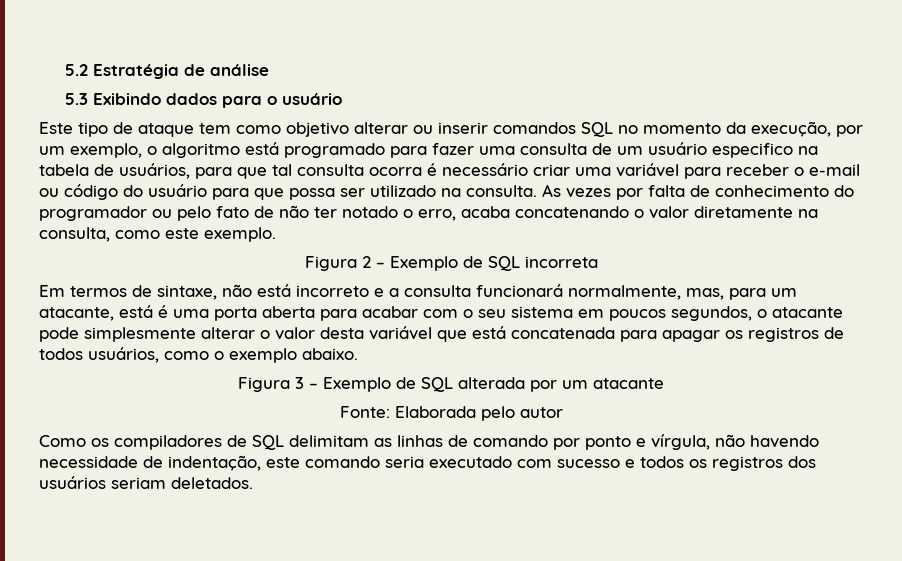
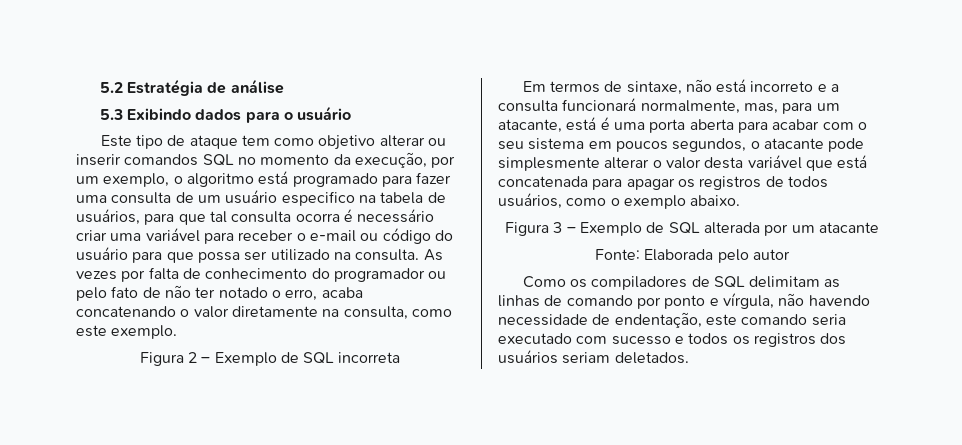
[168,455,261,471] indentação, -> [614,312,702,328] endentação,

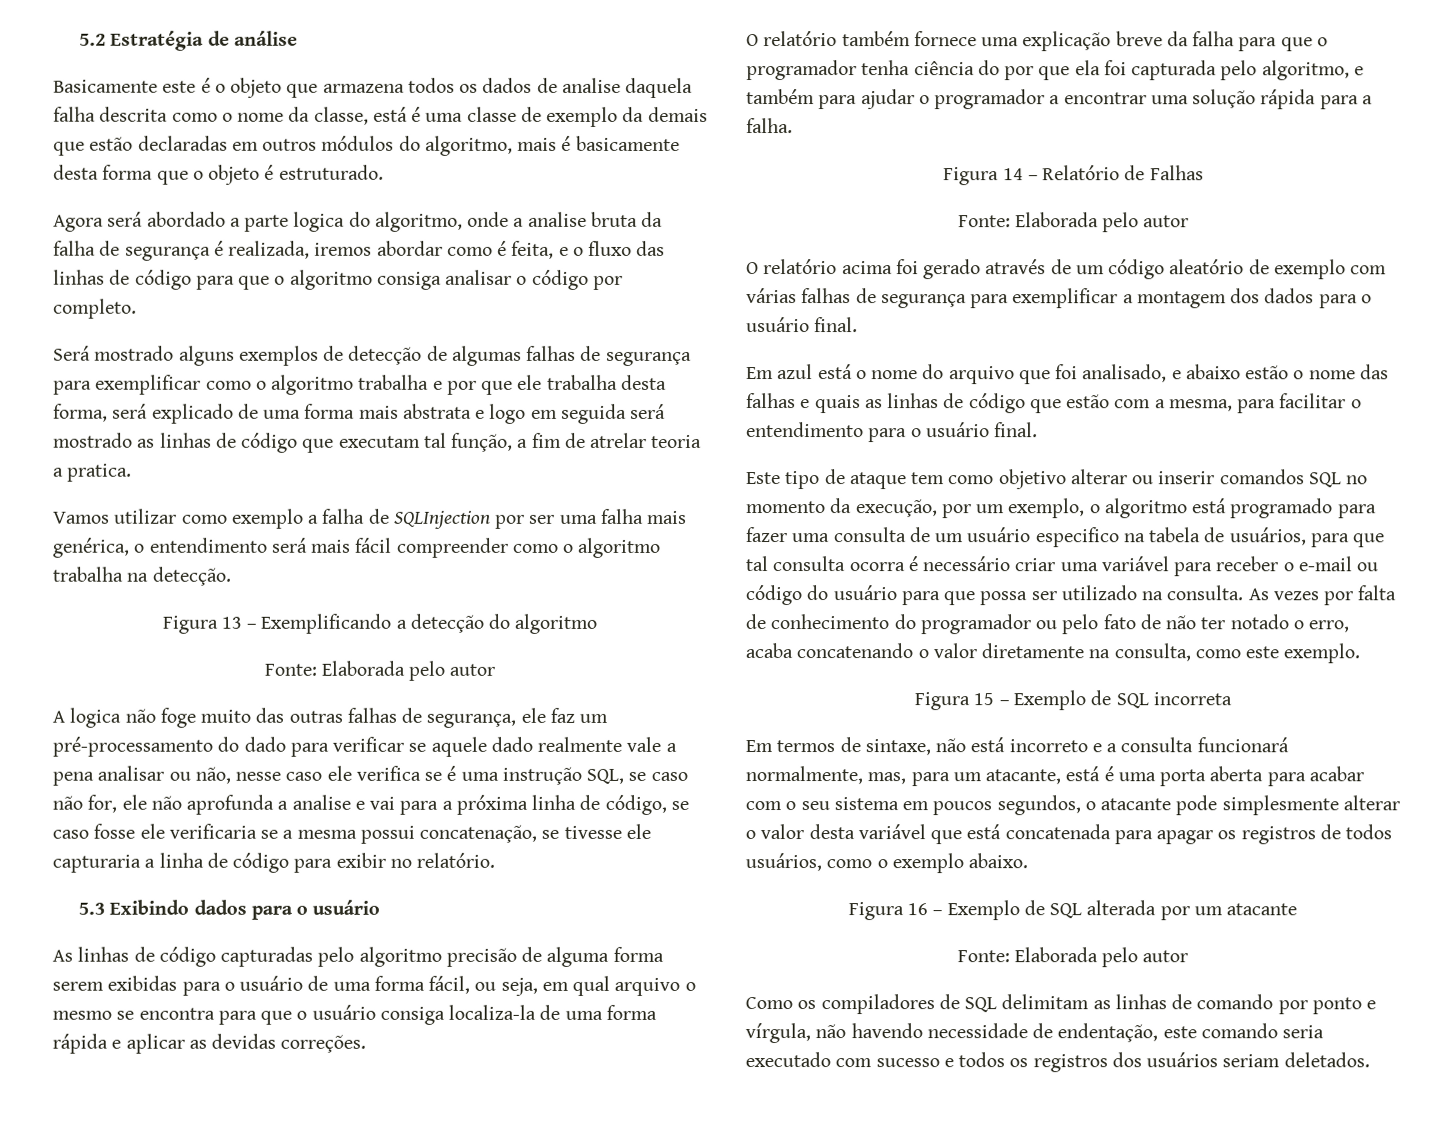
(284, 86) none -> [53,77,694,98] [53,106,708,127] [53,135,680,156] [53,164,384,185] [53,211,664,232] [53,240,666,261] [53,269,623,290] [53,298,137,319] [53,345,692,366] [53,374,667,395] [53,403,667,424] [53,432,703,453] [53,463,133,482] [53,508,688,529] [53,537,662,558] [52,566,232,586] [161,613,598,634] [263,660,496,681] [52,707,609,728] [52,736,677,757] [52,765,688,786] [52,794,689,815] [52,823,651,844] [52,852,496,873] // Basicamente este é o objeto que armazena todos os dados de analise daquela falha descrita como o nome da classe, está é uma classe de exemplo da demais que estão declaradas em outros módulos do algoritmo, mais é basicamente desta forma que o objeto é estruturado. // Agora será abordado a parte logica do algoritmo, onde a analise bruta da falha de segurança é realizada, iremos abordar como é feita, e o fluxo das linhas de código para que o algoritmo consiga analisar o código por completo. // Será mostrado alguns exemplos de detecção de algumas falhas de segurança para exemplificar como o algoritmo trabalha e por que ele trabalha desta forma, será explicado de uma forma mais abstrata e logo em seguida será mostrado as linhas de código que executam tal função, a fim de atrelar teoria a pratica. // Vamos utilizar como exemplo a falha de SQLInjection por ser uma falha mais genérica, o entendimento será mais fácil compreender como o algoritmo trabalha na detecção. // Figura 13 – Exemplificando a detecção do algoritmo // Fonte: Elaborada pelo autor // A logica não foge muito das outras falhas de segurança, ele faz um pré-processamento do dado para verificar se aquele dado realmente vale a pena analisar ou não, nesse caso ele verifica se é uma instrução SQL, se caso não for, ele não aprofunda a analise e vai para a próxima linha de código, se caso fosse ele verificaria se a mesma possui concatenação, se tivesse ele capturaria a linha de código para exibir no relatório.
(352, 113) none -> [52,946,664,967] [52,975,696,996] [52,1004,657,1025] [52,1033,367,1054] [746,31,1328,52] [746,60,1364,81] [746,89,1373,110] [746,118,793,134] [943,165,1204,186] [957,212,1190,233] [746,259,1388,280] [746,288,1372,309] [746,317,859,333] [746,364,1389,385] [746,393,1362,414] [746,422,1039,443] // As linhas de código capturadas pelo algoritmo precisão de alguma forma serem exibidas para o usuário de uma forma fácil, ou seja, em qual arquivo o mesmo se encontra para que o usuário consiga localiza-la de uma forma rápida e aplicar as devidas correções. // O relatório também fornece uma explicação breve da falha para que o programador tenha ciência do por que ela foi capturada pelo algoritmo, e também para ajudar o programador a encontrar uma solução rápida para a falha. // Figura 14 – Relatório de Falhas // Fonte: Elaborada pelo autor // O relatório acima foi gerado através de um código aleatório de exemplo com várias falhas de segurança para exemplificar a montagem dos dados para o usuário final. // Em azul está o nome do arquivo que foi analisado, e abaixo estão o nome das falhas e quais as linhas de código que estão com a mesma, para facilitar o entendimento para o usuário final.
[187,352,197,363] 2 -> [973,693,995,706] 15
[553,222,563,233] 3 -> [907,903,929,916] 16

